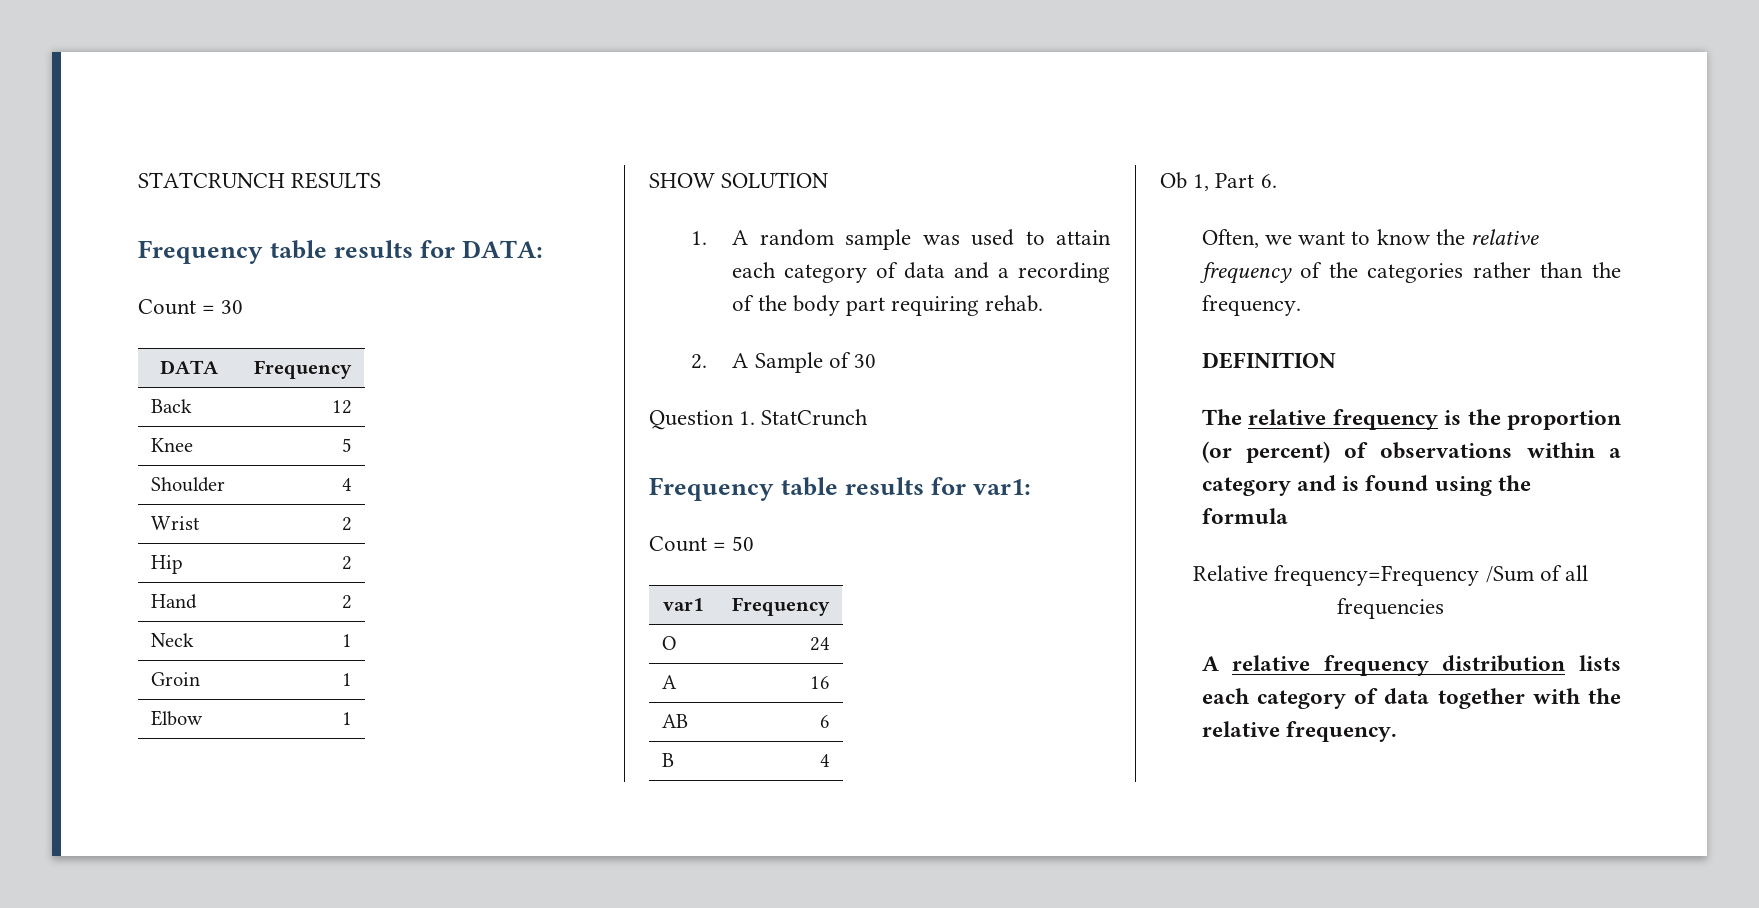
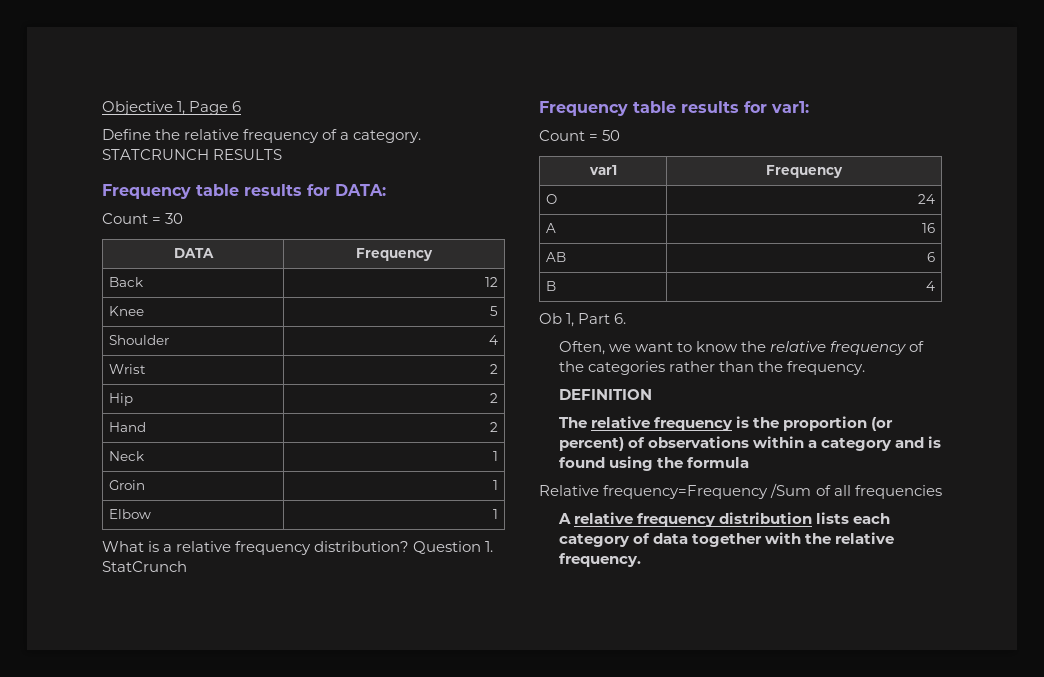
(138, 180) none -> [102,101,242,115] [102,129,422,143] Objective 1, Page 6 // Define the relative frequency of a category.
[649,172,830,188] [690,229,1111,250] [732,262,1110,283] [732,295,1044,316] [690,352,876,373] SHOW SOLUTION // 1. A random sample was used to attain each category of data and a recording of the body part requiring rehab. // 2. A Sample of 30 // -> [102,541,410,555] What is a relative frequency distribution?

